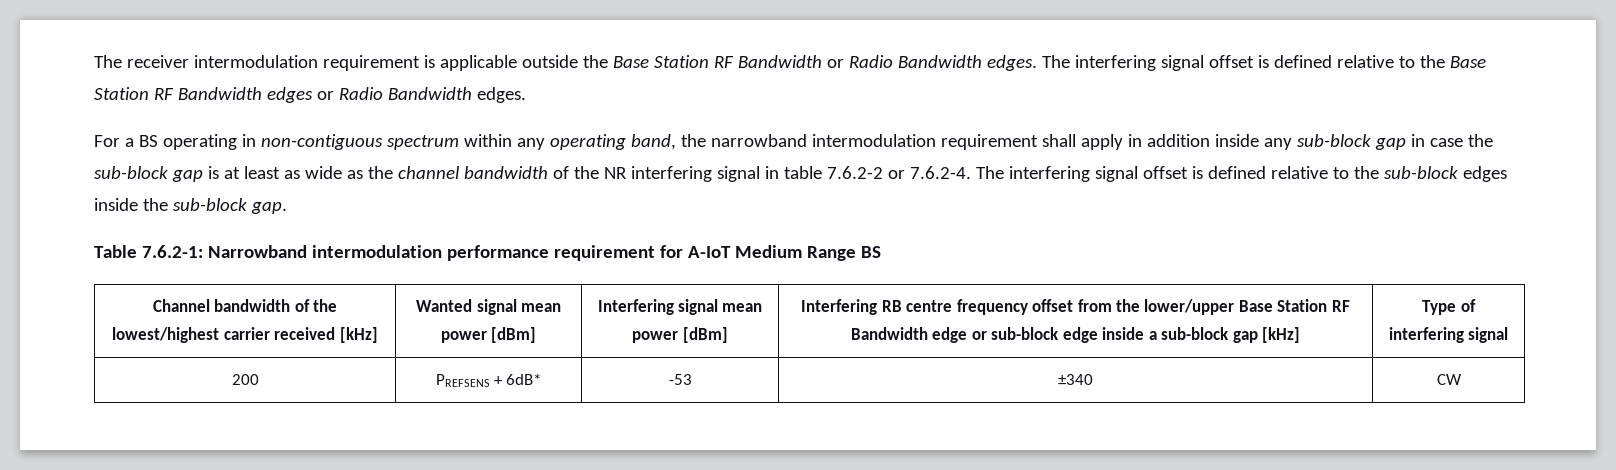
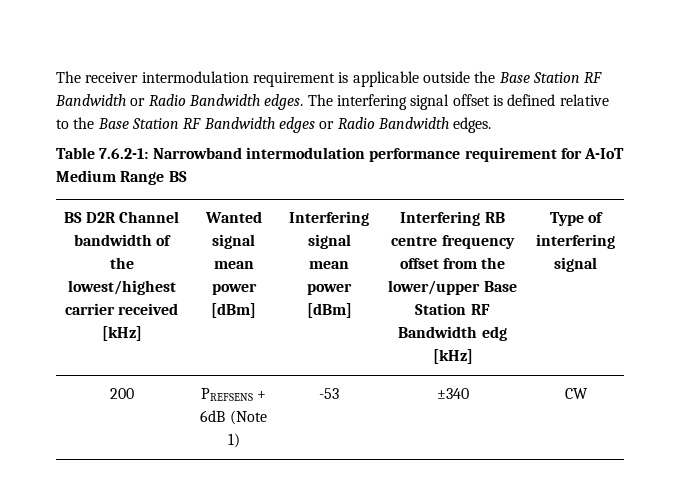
[94,134,1493,150] [94,166,1507,182] [94,198,287,214] // For a BS operating in non-contiguous spectrum within any operating band, the narrowband intermodulation requirement shall apply in addition inside any sub-block gap in case the sub-block gap is at least as wide as the channel bandwidth of the NR interfering signal in table 7.6.2-2 or 7.6.2-4. The interfering signal offset is defined relative to the sub-block edges inside the sub-block gap. -> (492, 125) none
(881, 252) none -> [63,212,116,223] BS D2R
[932,327,1258,343] edge or sub-block edge inside a sub-block gap -> [481,326,507,341] edg
[506,374,542,385] 6dB* -> [200,410,267,425] [227,433,240,448] 6dB (Note 1)

